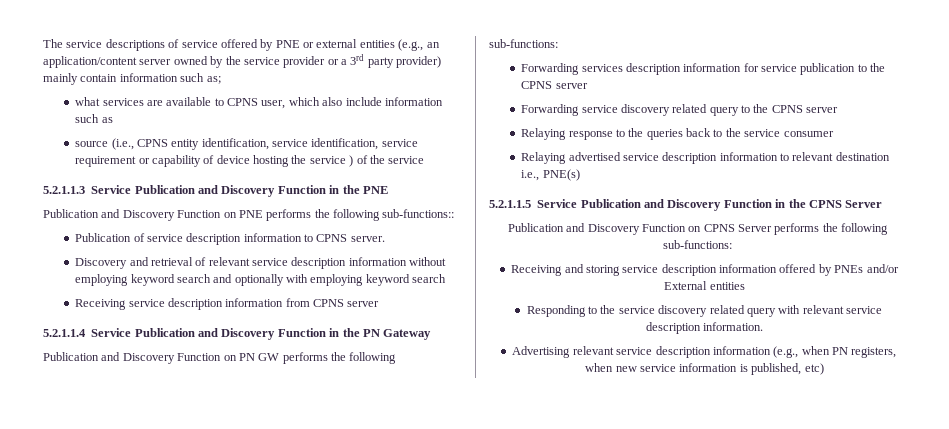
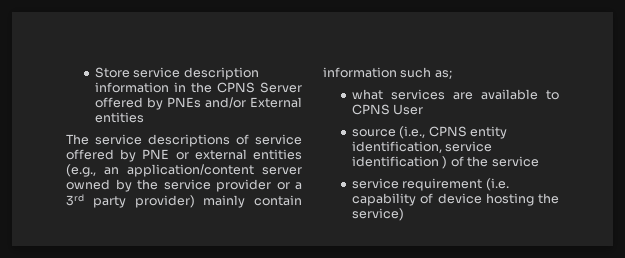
(43, 43) none -> [95,67,259,80] [95,82,302,93] [95,97,302,110] [95,112,145,123] Store service description information in the CPNS Server offered by PNEs and/or External entities //
[261,97,443,109] [75,114,113,123] user, which also include information such as -> [393,104,424,115] User
[311,138,379,150] identification, -> [352,156,539,169] identification ) of the service //
[138,158,150,164] or -> [485,178,509,191] (i.e.
[309,155,425,167] [43,185,388,197] [43,209,455,221] [75,233,385,245] [75,257,447,269] [75,274,447,286] [75,298,380,310] [43,328,432,340] [43,352,397,364] [489,39,558,48] [521,63,886,75] [521,81,588,89] [521,104,839,116] [521,128,834,140] [521,152,890,164] [521,169,580,181] [489,199,883,211] [507,223,889,235] [663,240,732,249] [511,264,899,276] [664,281,745,290] [526,305,883,317] [645,322,764,334] [512,346,897,358] [585,363,824,375] service ) of the service // 5.2.1.1.3 Service Publication and Discovery Function in the PNE // Publication and Discovery Function on PNE performs the following sub-functions:: // Publication of service description information to CPNS server. // Discovery and retrieval of relevant service description information without employing keyword search and optionally with employing keyword search // Receiving service description information from CPNS server // 5.2.1.1.4 Service Publication and Discovery Function in the PN Gateway // Publication and Discovery Function on PN GW performs the following sub-functions: // Forwarding services description information for service publication to the CPNS server // Forwarding service discovery related query to the CPNS server // Relaying response to the queries back to the service consumer // Relaying advertised service description information to relevant destination i.e., PNE(s) // 5.2.1.1.5 Service Publication and Discovery Function in the CPNS Server // Publication and Discovery Function on CPNS Server performs the following sub-functions: // Receiving and storing service description information offered by PNEs and/or External entities // Responding to the service discovery related query with relevant service description information. // Advertising relevant service description information (e.g., when PN registers, when new service information is published, etc) -> [352,208,405,221] service)

